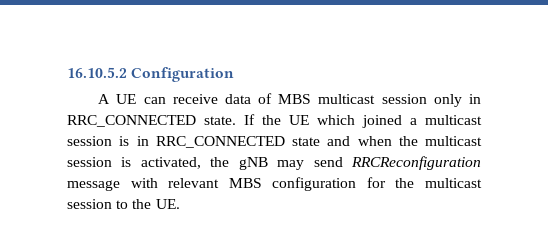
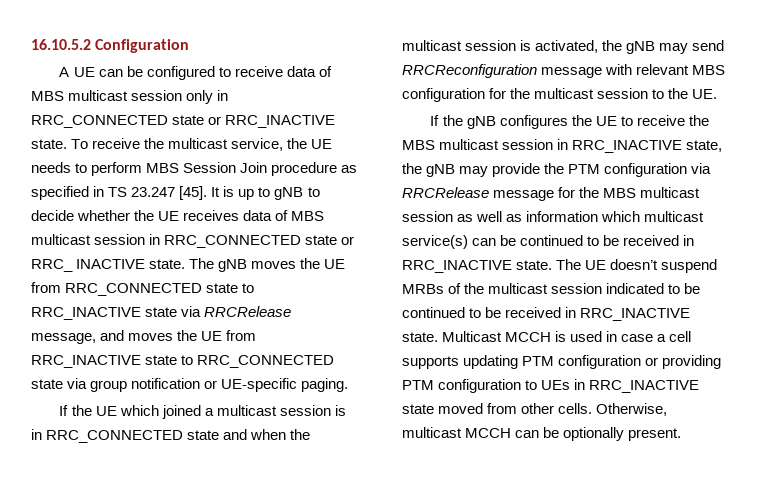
(166, 100) none -> [126,66,231,80] be configured to
[204,116,236,125] state. -> [172,115,336,128] [31,138,333,151] [31,162,358,176] [31,186,320,200] [31,210,325,221] [31,234,355,248] [31,258,346,272] [31,282,255,296] [31,306,292,320] [31,330,257,344] [31,355,335,368] [31,378,349,392] state or RRC_INACTIVE state. To receive the multicast service, the UE needs to perform MBS Session Join procedure as specified in TS 23.247 [45]. It is up to gNB to decide whether the UE receives data of MBS multicast session in RRC_CONNECTED state or RRC_ INACTIVE state. The gNB moves the UE from RRC_CONNECTED state to RRC_INACTIVE state via RRCRelease message, and moves the UE from RRC_INACTIVE state to RRC_CONNECTED state via group notification or UE-specific paging. //
(180, 204) none -> [430,115,709,129] [402,139,723,153] [402,163,712,177] [402,187,701,201] [402,211,705,222] [402,235,695,249] [402,259,718,273] [402,283,701,294] [402,307,691,321] [402,331,692,342] [402,355,722,369] [402,379,700,393] [402,403,668,416] [402,427,682,441] // If the gNB configures the UE to receive the MBS multicast session in RRC_INACTIVE state, the gNB may provide the PTM configuration via RRCRelease message for the MBS multicast session as well as information which multicast service(s) can be continued to be received in RRC_INACTIVE state. The UE doesn’t suspend MRBs of the multicast session indicated to be continued to be received in RRC_INACTIVE state. Multicast MCCH is used in case a cell supports updating PTM configuration or providing PTM configuration to UEs in RRC_INACTIVE state moved from other cells. Otherwise, multicast MCCH can be optionally present.

